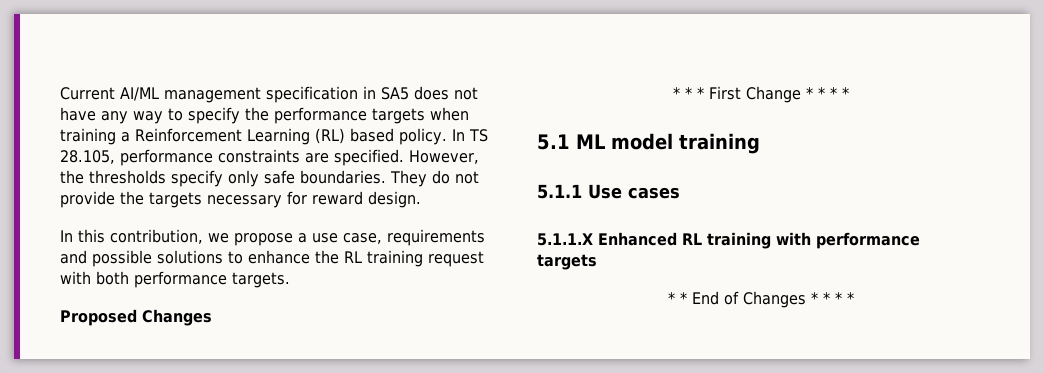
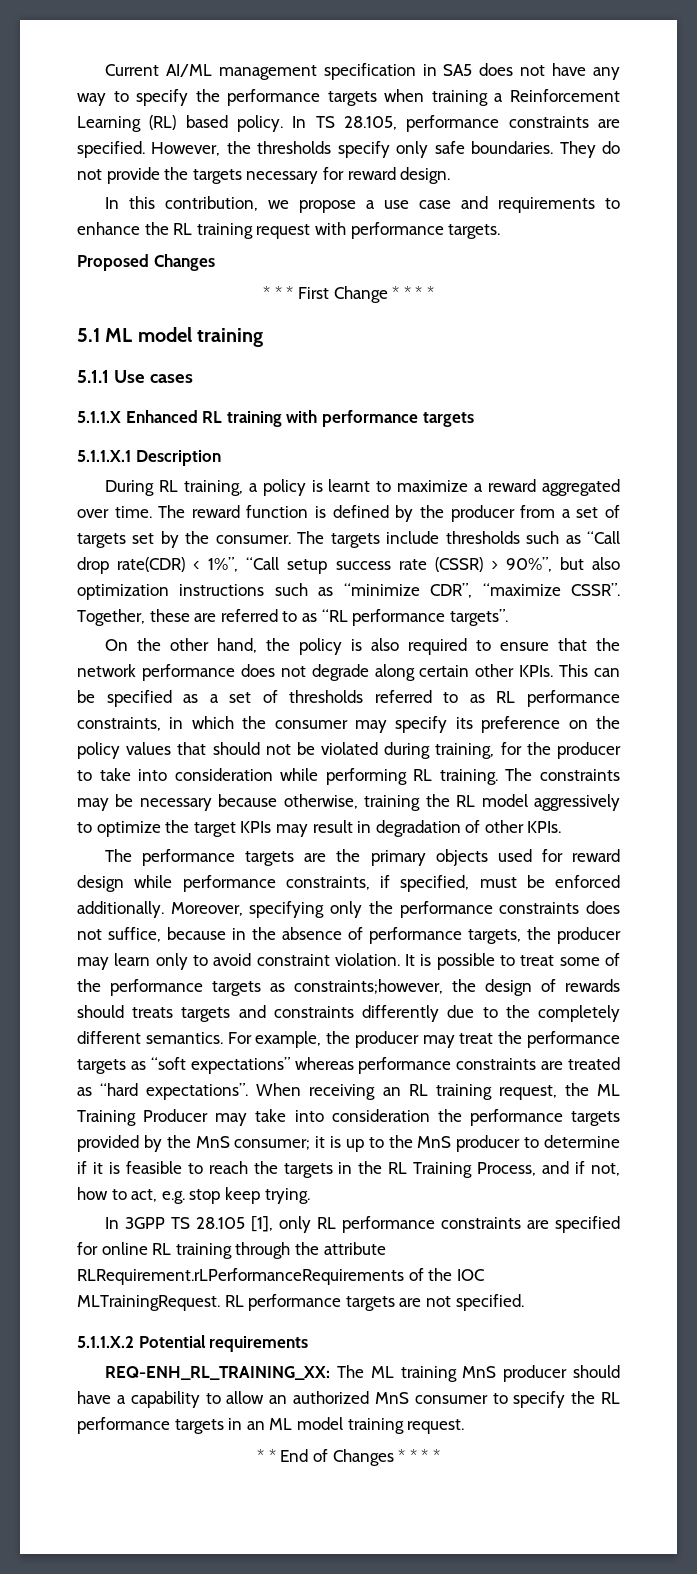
[343,229,485,246] [60,250,223,267] case, requirements and possible solutions -> [419,196,596,213] case and requirements
[96,271,129,285] both -> (346, 228) none
(597, 262) none -> [77,450,221,466] [105,479,620,496] [77,505,620,522] [77,531,620,548] [77,557,620,574] [77,583,620,600] [77,609,508,626] [105,638,620,655] [77,664,620,681] [77,690,620,707] [77,716,620,733] [77,742,621,759] [77,768,620,785] [77,794,620,811] [77,820,562,837] [105,849,621,866] [77,875,620,892] [77,901,620,918] [77,927,621,944] [77,953,620,970] [77,979,620,996] [77,1005,620,1022] [77,1031,620,1048] [77,1057,620,1074] [77,1083,621,1100] [77,1109,620,1126] [77,1135,621,1152] [77,1161,620,1178] [77,1187,310,1204] [105,1216,620,1233] [77,1242,386,1259] [77,1268,484,1285] [77,1294,524,1311] [77,1335,309,1352] [105,1365,620,1382] [77,1391,620,1408] [77,1417,465,1434] // 5.1.1.X.1 Description // During RL training, a policy is learnt to maximize a reward aggregated over time. The reward function is defined by the producer from a set of targets set by the consumer. The targets include thresholds such as “Call drop rate(CDR) < 1%”, “Call setup success rate (CSSR) > 90%”, but also optimization instructions such as “minimize CDR”, “maximize CSSR”. Together, these are referred to as “RL performance targets”. // On the other hand, the policy is also required to ensure that the network performance does not degrade along certain other KPIs. This can be specified as a set of thresholds referred to as RL performance constraints, in which the consumer may specify its preference on the policy values that should not be violated during training, for the producer to take into consideration while performing RL training. The constraints may be necessary because otherwise, training the RL model aggressively to optimize the target KPIs may result in degradation of other KPIs. // The performance targets are the primary objects used for reward design while performance constraints, if specified, must be enforced additionally. Moreover, specifying only the performance constraints does not suffice, because in the absence of performance targets, the producer may learn only to avoid constraint violation. It is possible to treat some of the performance targets as constraints;however, the design of rewards should treats targets and constraints differently due to the completely different semantics. For example, the producer may treat the performance targets as “soft expectations” whereas performance constraints are treated as “hard expectations”. When receiving an RL training request, the ML Training Producer may take into consideration the performance targets provided by the MnS consumer; it is up to the MnS producer to determine if it is feasible to reach the targets in the RL Training Process, and if not, how to act, e.g. stop keep trying. // In 3GPP TS 28.105 [1], only RL performance constraints are specified for online RL training through the attribute RLRequirement.rLPerformanceRequirements of the IOC MLTrainingRequest. RL performance targets are not specified. // 5.1.1.X.2 Potential requirements // REQ-ENH_RL_TRAINING_XX: The ML training MnS producer should have a capability to allow an authorized MnS consumer to specify the RL performance targets in an ML model training request.

